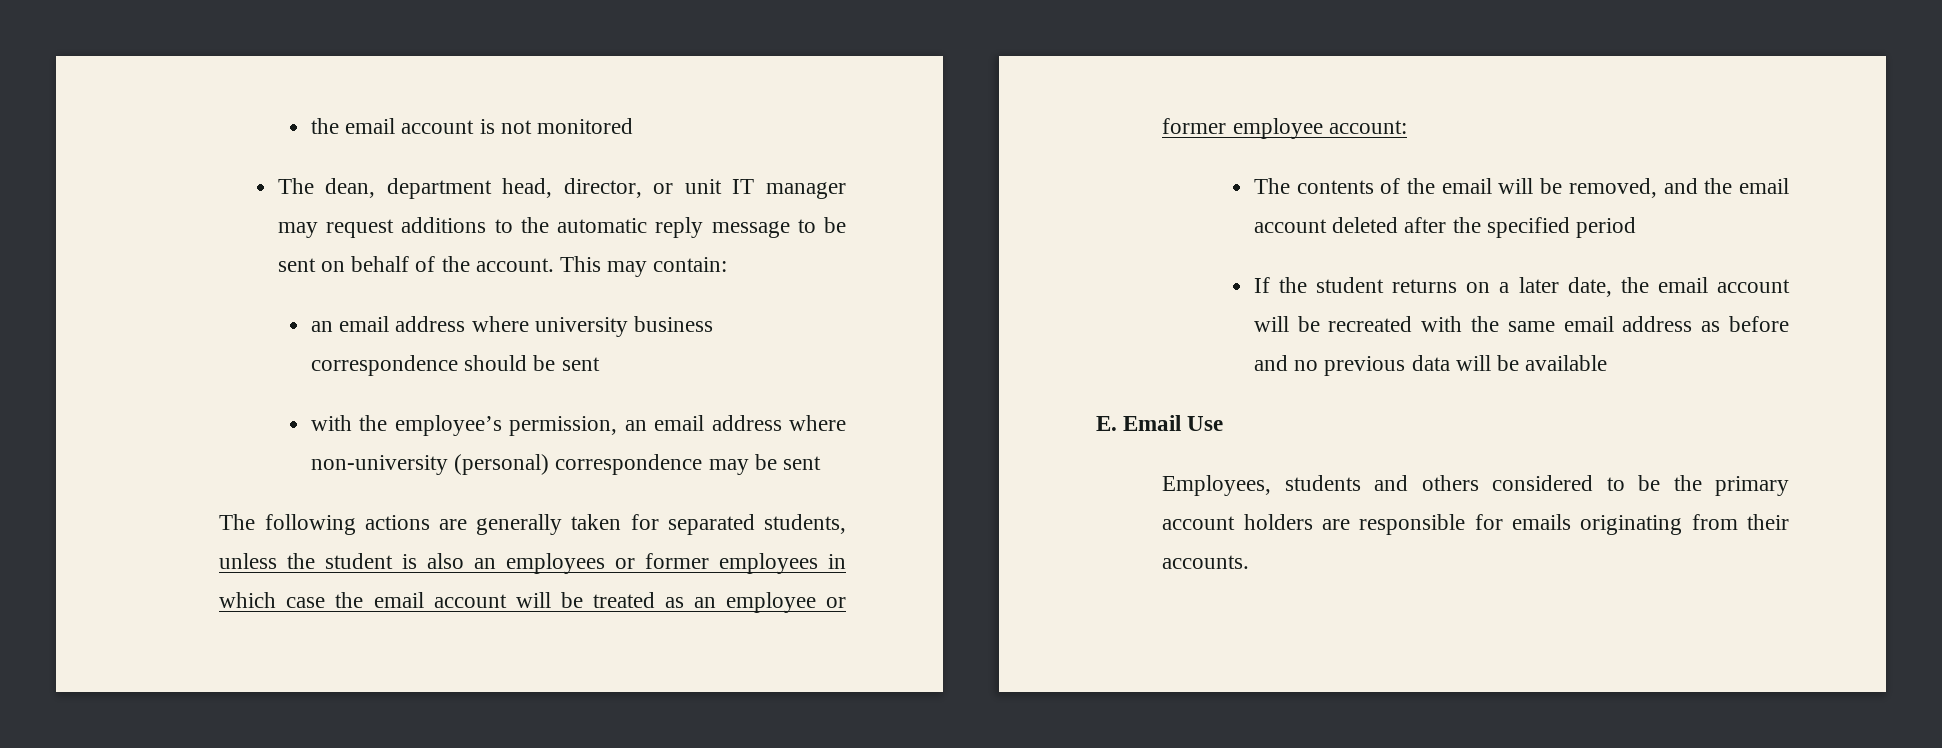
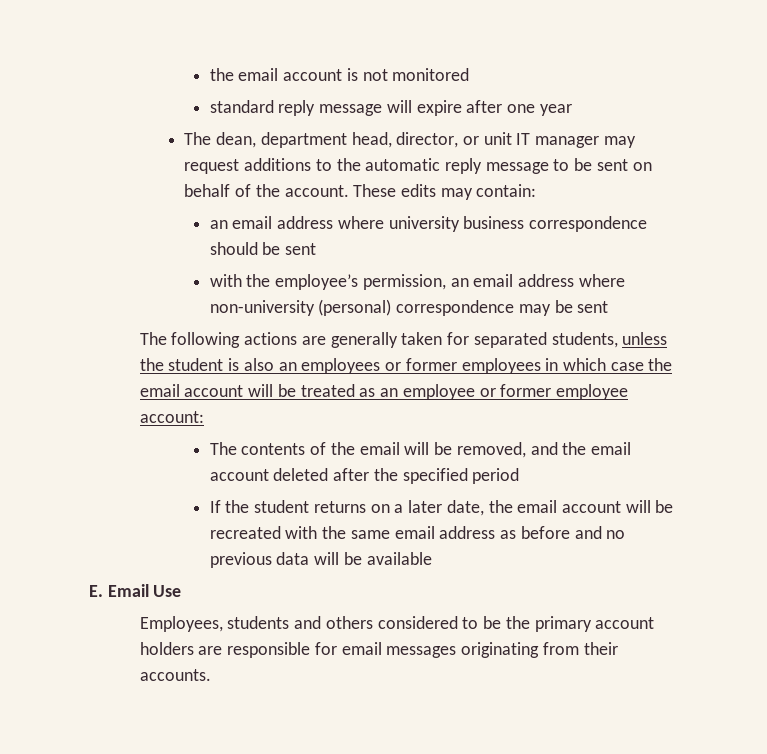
(633, 126) none -> [209,100,572,116] // standard reply message will expire after one year
[560,256,602,272] This -> [353,184,436,197] These edits
[1511,514,1571,530] emails -> [341,642,457,658] email messages

